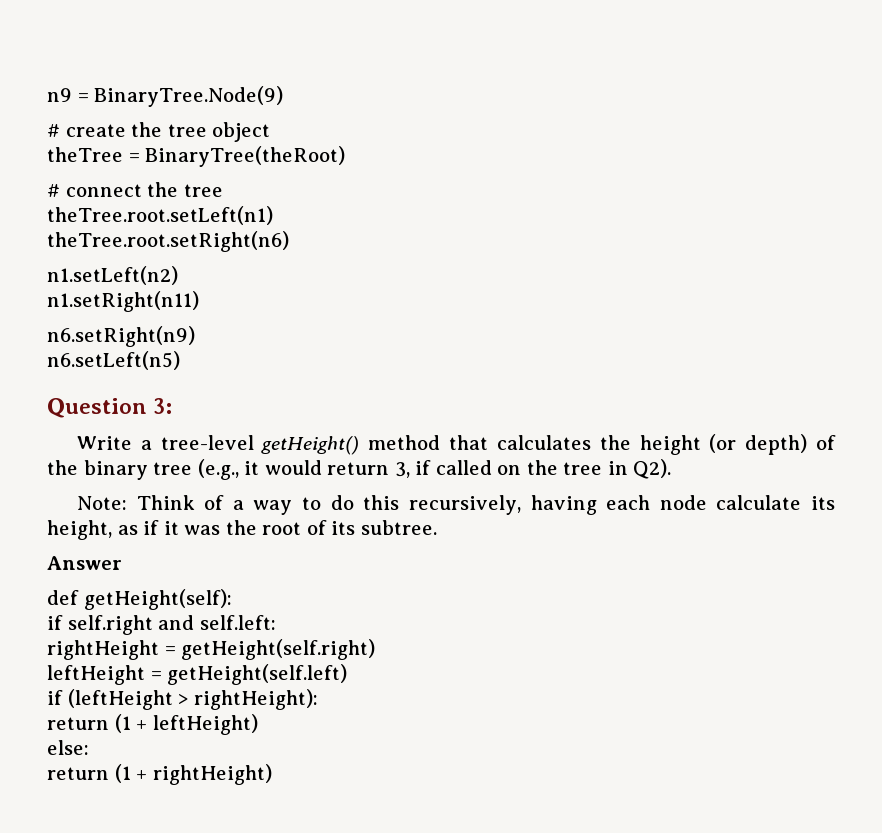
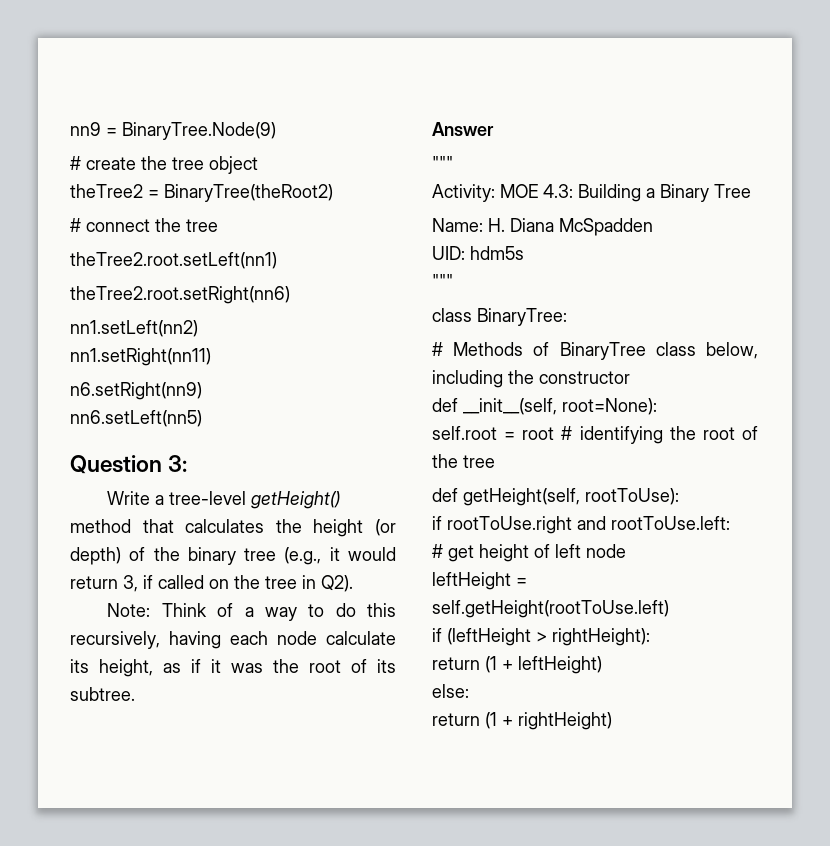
[47,88,72,102] n9 -> [70,122,101,136] nn9
[47,146,346,167] theTree = BinaryTree(theRoot) -> [70,184,333,202] theTree2 = BinaryTree(theRoot2)
[47,206,273,225] [47,231,289,252] [47,266,178,285] [47,291,199,312] [47,326,195,347] [47,351,180,370] theTree.root.setLeft(n1) // theTree.root.setRight(n6) // n1.setLeft(n2) // n1.setRight(n11) // n6.setRight(n9) // n6.setLeft(n5) -> [70,252,277,269] [70,286,290,304] [70,320,198,337] [70,348,211,366] [70,382,202,400] [70,410,202,427] theTree2.root.setLeft(nn1) // theTree2.root.setRight(nn6) // nn1.setLeft(nn2) // nn1.setRight(nn11) // n6.setRight(nn9) // nn6.setLeft(nn5)
[47,589,232,610] [47,615,276,635] [47,639,376,660] def getHeight(self): // if self.right and self.left: // rightHeight = getHeight(self.right) -> [432,156,453,170] [432,184,751,202] [432,218,653,236] [432,246,524,260] [432,274,453,288] [432,308,567,326] [432,342,758,360] [432,370,630,388] [432,398,657,415] [432,426,758,444] [432,454,495,468] [432,488,679,506] [432,516,730,534] [432,544,626,562] """ // Activity: MOE 4.3: Building a Binary Tree // Name: H. Diana McSpadden // UID: hdm5s // """ // class BinaryTree: // # Methods of BinaryTree class below, including the constructor // def __init__(self, root=None): // self.root = root # identifying the root of the tree // def getHeight(self, rootToUse): // if rootToUse.right and rootToUse.left: // # get height of left node
[167,664,348,685] getHeight(self.left) -> [432,600,669,618] self.getHeight(rootToUse.left)

